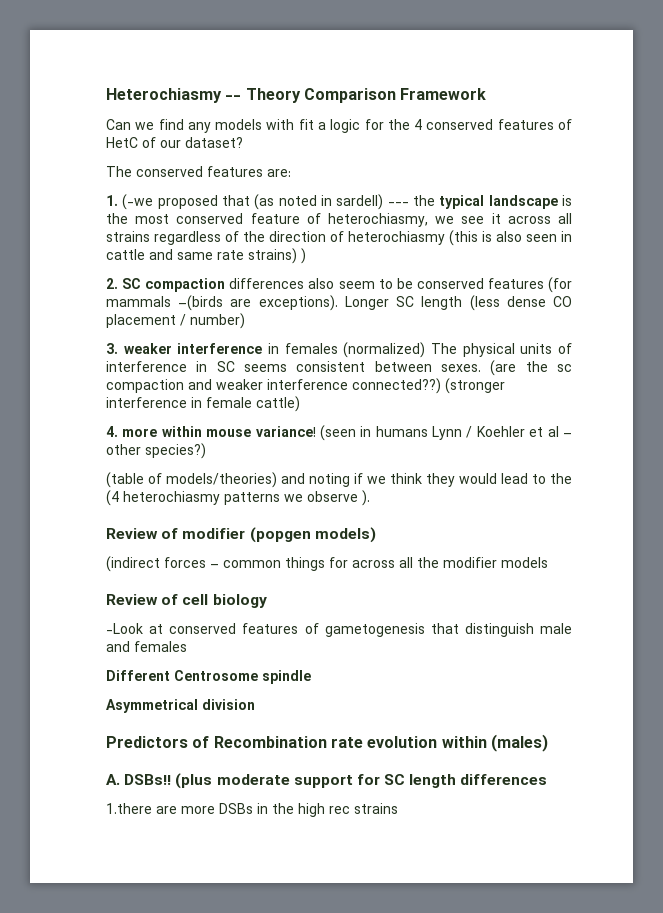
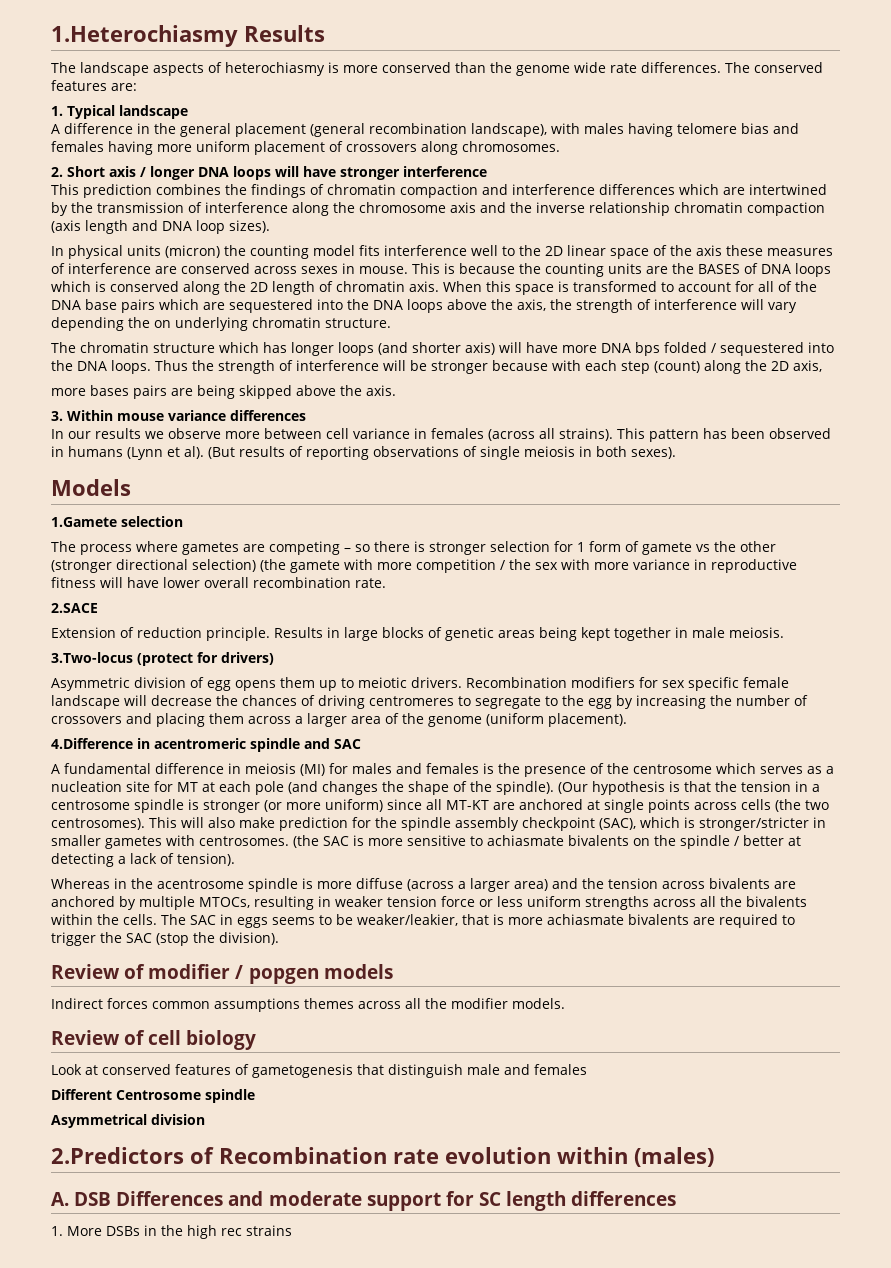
[106,88,487,103] [106,119,572,133] [106,137,243,148] Heterochiasmy -- Theory Comparison Framework // Can we find any models with fit a logic for the 4 conserved features of HetC of our dataset? // -> [51,25,325,47] [51,62,721,76] 1.Heterochiasmy Results // The landscape aspects of heterochiasmy is more conserved than the genome wide rate differences.
[122,194,572,210] [106,213,572,227] [106,230,572,246] [106,248,306,264] [106,277,573,293] [106,295,572,311] [106,313,245,329] [106,342,572,358] [106,360,572,376] [106,378,505,394] [106,396,300,412] [106,425,572,441] [106,443,206,459] [106,472,572,488] [106,490,370,506] [106,527,376,543] [106,556,348,572] (-we proposed that (as noted in sardell) --- the typical landscape is the most conserved feature of heterochiasmy, we see it across all strains regardless of the direction of heterochiasmy (this is also seen in cattle and same rate strains) ) // 2. SC compaction differences also seem to be conserved features (for mammals –(birds are exceptions). Longer SC length (less dense CO placement / number) // 3. weaker interference in females (normalized) The physical units of interference in SC seems consistent between sexes. (are the sc compaction and weaker interference connected??) (stronger interference in female cattle) // 4. more within mouse variance! (seen in humans Lynn / Koehler et al – other species?) // (table of models/theories) and noting if we think they would lead to the (4 heterochiasmy patterns we observe ). // Review of modifier (popgen models) // (indirect forces – common things for -> [67,105,188,119] [51,123,799,137] [51,141,560,155] [51,166,487,180] [51,184,827,198] [51,202,825,216] [51,220,270,234] [51,245,833,259] [51,263,831,277] [51,281,817,295] [51,299,797,313] [51,317,391,331] [51,342,834,356] [51,360,822,374] [51,385,396,399] [51,410,306,421] [51,428,831,442] [51,446,676,460] [51,479,131,496] [51,516,183,527] [51,541,776,555] [51,559,797,573] [51,577,386,588] [51,603,98,613] [51,627,784,641] [51,652,274,666] [51,677,789,691] [51,695,808,709] [51,713,627,727] [51,738,361,752] [51,763,834,777] [51,781,820,795] [51,799,829,813] [51,817,826,831] [51,835,801,849] [51,853,235,867] [51,878,796,892] [51,896,807,910] [51,914,795,928] [51,932,279,946] [51,964,393,984] [51,998,354,1012] Typical landscape // A difference in the general placement (general recombination landscape), with males having telomere bias and females having more uniform placement of crossovers along chromosomes. // 2. Short axis / longer DNA loops will have stronger interference // This prediction combines the findings of chromatin compaction and interference differences which are intertwined by the transmission of interference along the chromosome axis and the inverse relationship chromatin compaction (axis length and DNA loop sizes). // In physical units (micron) the counting model fits interference well to the 2D linear space of the axis these measures of interference are conserved across sexes in mouse. This is because the counting units are the BASES of DNA loops which is conserved along the 2D length of chromatin axis. When this space is transformed to account for all of the DNA base pairs which are sequestered into the DNA loops above the axis, the strength of interference will vary depending the on underlying chromatin structure. // The chromatin structure which has longer loops (and shorter axis) will have more DNA bps folded / sequestered into the DNA loops. Thus the strength of interference will be stronger because with each step (count) along the 2D axis, // more bases pairs are being skipped above the axis. // 3. Within mouse variance differences // In our results we observe more between cell variance in females (across all strains). This pattern has been observed in humans (Lynn et al). (But results of reporting observations of single meiosis in both sexes). // Models // 1.Gamete selection // The process where gametes are competing – so there is stronger selection for 1 form of gamete vs the other (stronger directional selection) (the gamete with more competition / the sex with more variance in reproductive fitness will have lower overall recombination rate. // 2.SACE // Extension of reduction principle. Results in large blocks of genetic areas being kept together in male meiosis. // 3.Two-locus (protect for drivers) // Asymmetric division of egg opens them up to meiotic drivers. Recombination modifiers for sex specific female landscape will decrease the chances of driving centromeres to segregate to the egg by increasing the number of crossovers and placing them across a larger area of the genome (uniform placement). // 4.Difference in acentromeric spindle and SAC // A fundamental difference in meiosis (MI) for males and females is the presence of the centrosome which serves as a nucleation site for MT at each pole (and changes the shape of the spindle). (Our hypothesis is that the tension in a centrosome spindle is stronger (or more uniform) since all MT-KT are anchored at single points across cells (the two centrosomes). This will also make prediction for the spindle assembly checkpoint (SAC), which is stronger/stricter in smaller gametes with centrosomes. (the SAC is more sensitive to achiasmate bivalents on the spindle / better at detecting a lack of tension). // Whereas in the acentrosome spindle is more diffuse (across a larger area) and the tension across bivalents are anchored by multiple MTOCs, resulting in weaker tension force or less uniform strengths across all the bivalents within the cells. The SAC in eggs seems to be weaker/leakier, that is more achiasmate bivalents are required to trigger the SAC (stop the division). // Review of modifier / popgen models // Indirect forces common assumptions themes
[501,557,548,568] models -> [512,998,565,1009] models.
[106,623,143,634] -Look -> [51,1064,82,1075] Look
[106,736,188,748] Predictors -> [51,1147,184,1164] 2.Predictors
[124,773,213,789] DSBs!! (plus -> [74,1191,264,1206] DSB Differences and
[106,803,215,814] 1.there are more -> [51,1226,102,1236] 1. More

